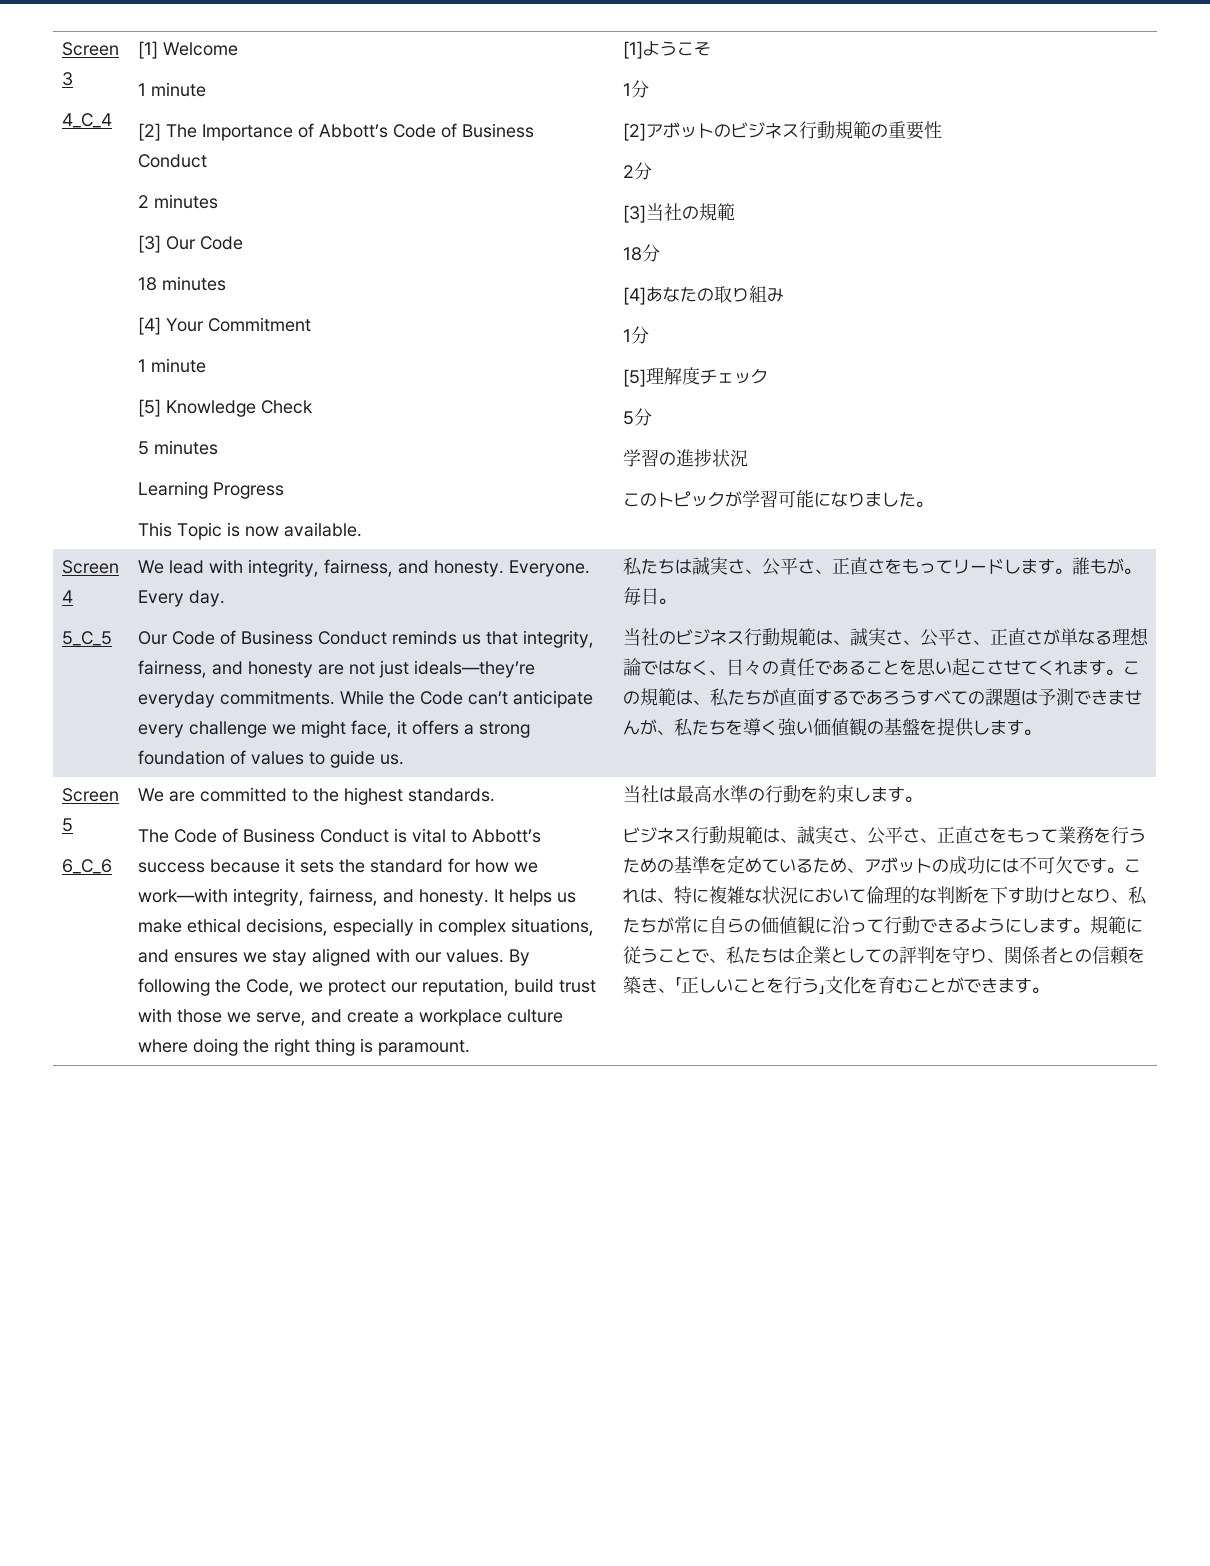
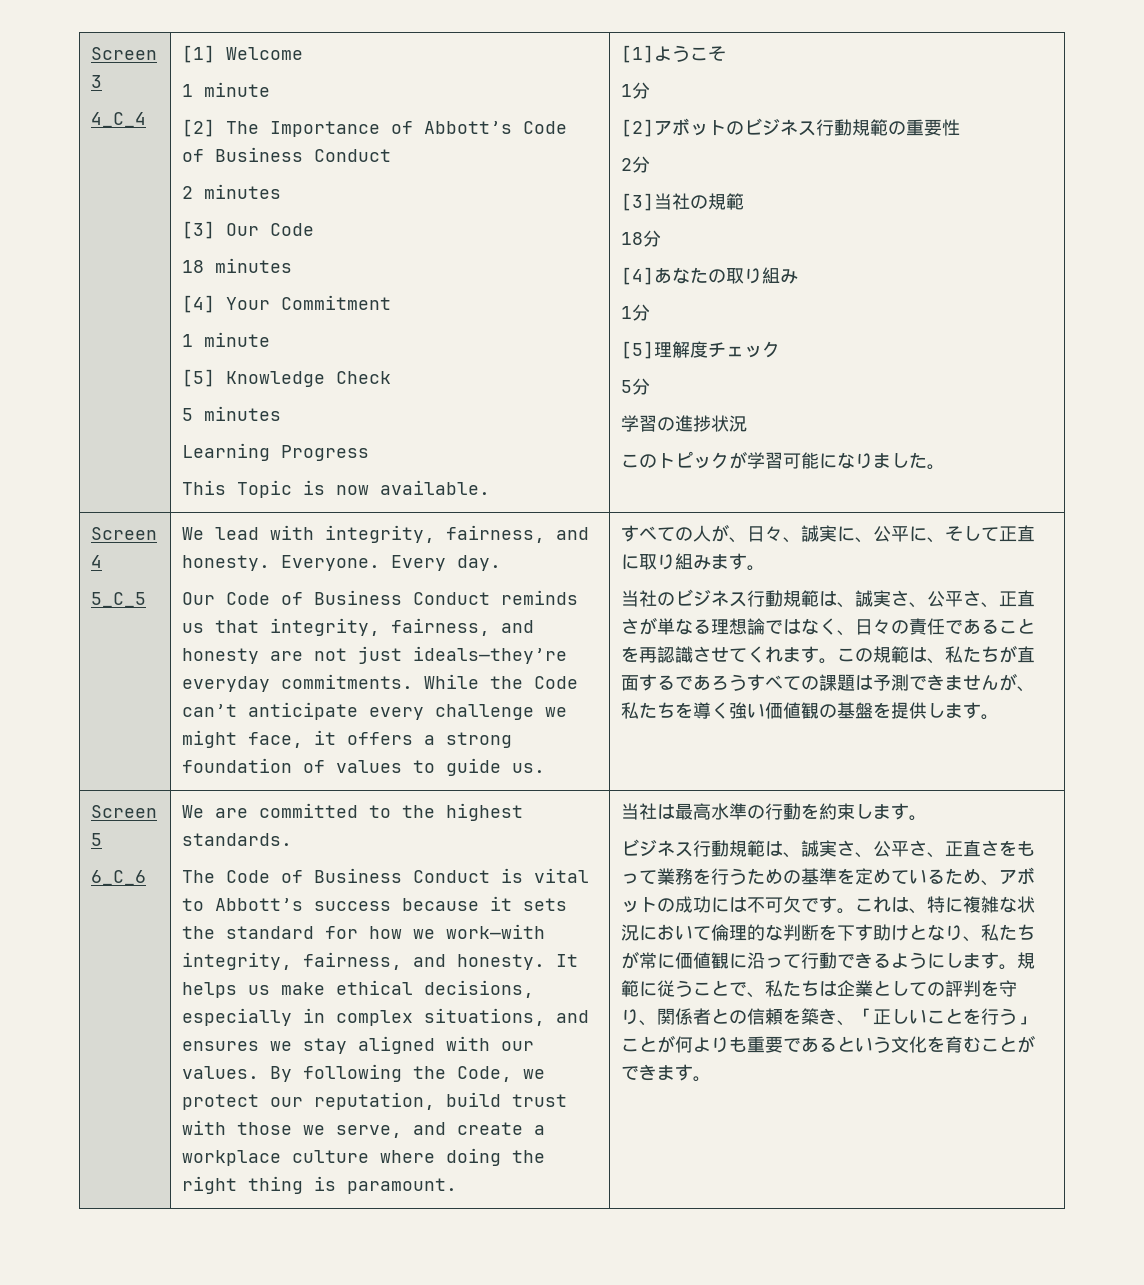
[622,557,1141,576] [622,587,659,606] 私たちは誠実さ、公平さ、正直さをもってリードします。誰もが。毎日 -> [621,524,1036,543] [621,553,748,570] すべての人が、日々、誠実に、公平に、そして正直に取り組みます
[916,658,987,676] 思い起こ -> [639,646,694,663] 再認識
[708,916,761,934] 自らの -> (676, 961) none
(825, 990) none -> [621,1035,892,1053] ことが何よりも重要であるという

